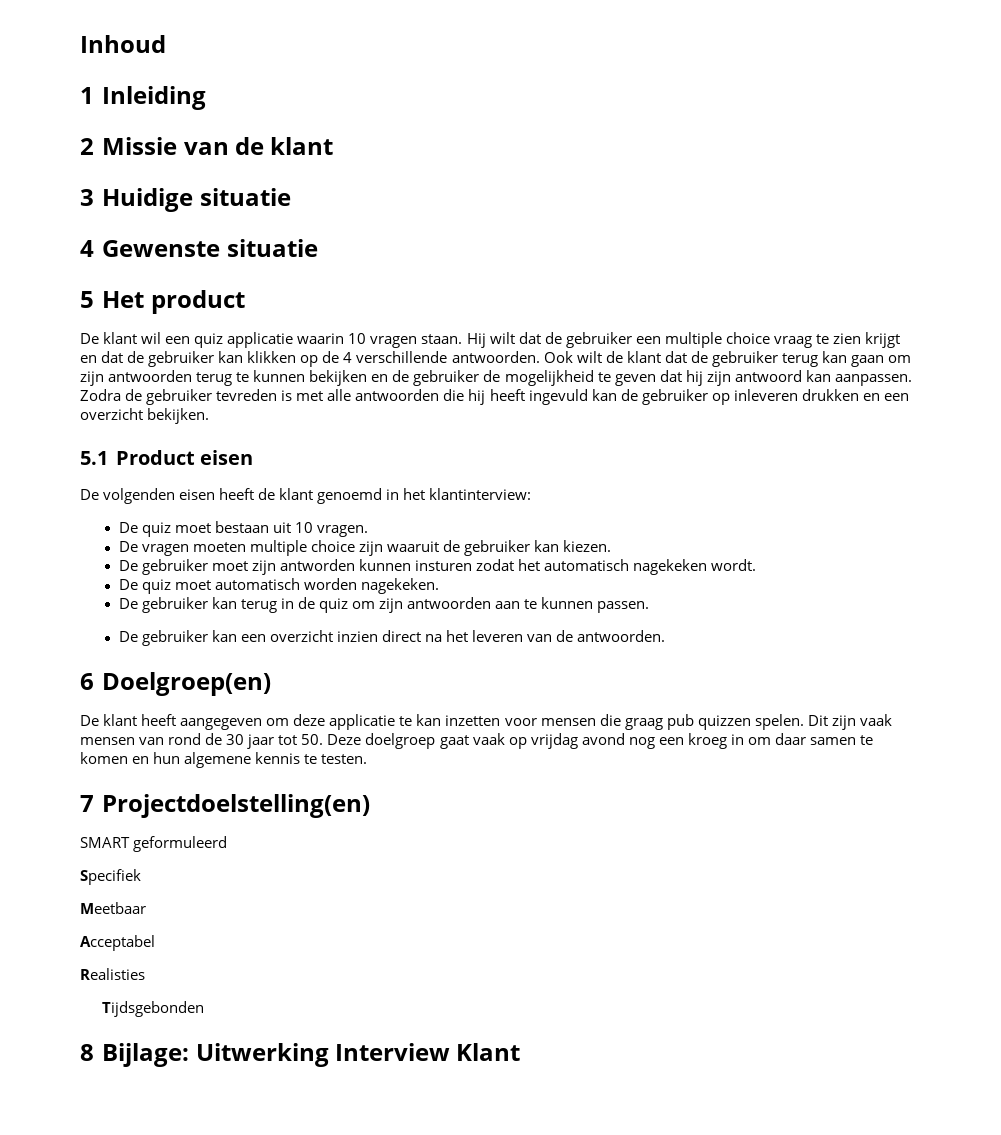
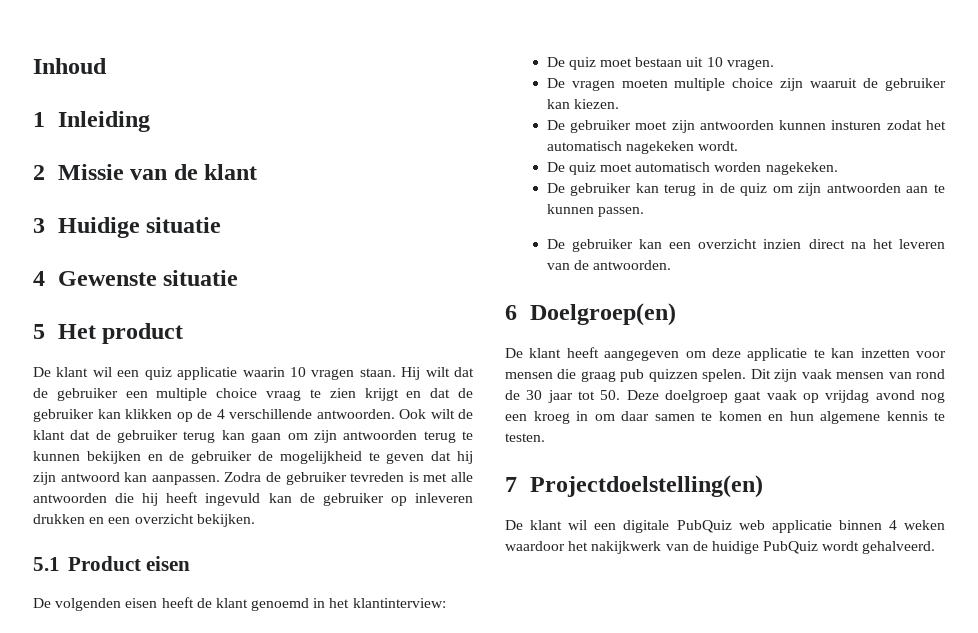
[280,559,356,571] antworden -> [699,120,774,130] antwoorden
[80,836,228,852] [80,869,141,885] [80,902,146,914] [80,935,155,951] [80,968,145,980] [102,1001,205,1017] [80,1043,521,1067] SMART geformuleerd // Specifiek // Meetbaar // Acceptabel // Realisties // Tijdsgebonden // 8 Bijlage: Uitwerking Interview Klant -> [505,520,945,533] [505,541,936,554] De klant wil een digitale PubQuiz web applicatie binnen 4 weken waardoor het nakijkwerk van de huidige PubQuiz wordt gehalveerd.

